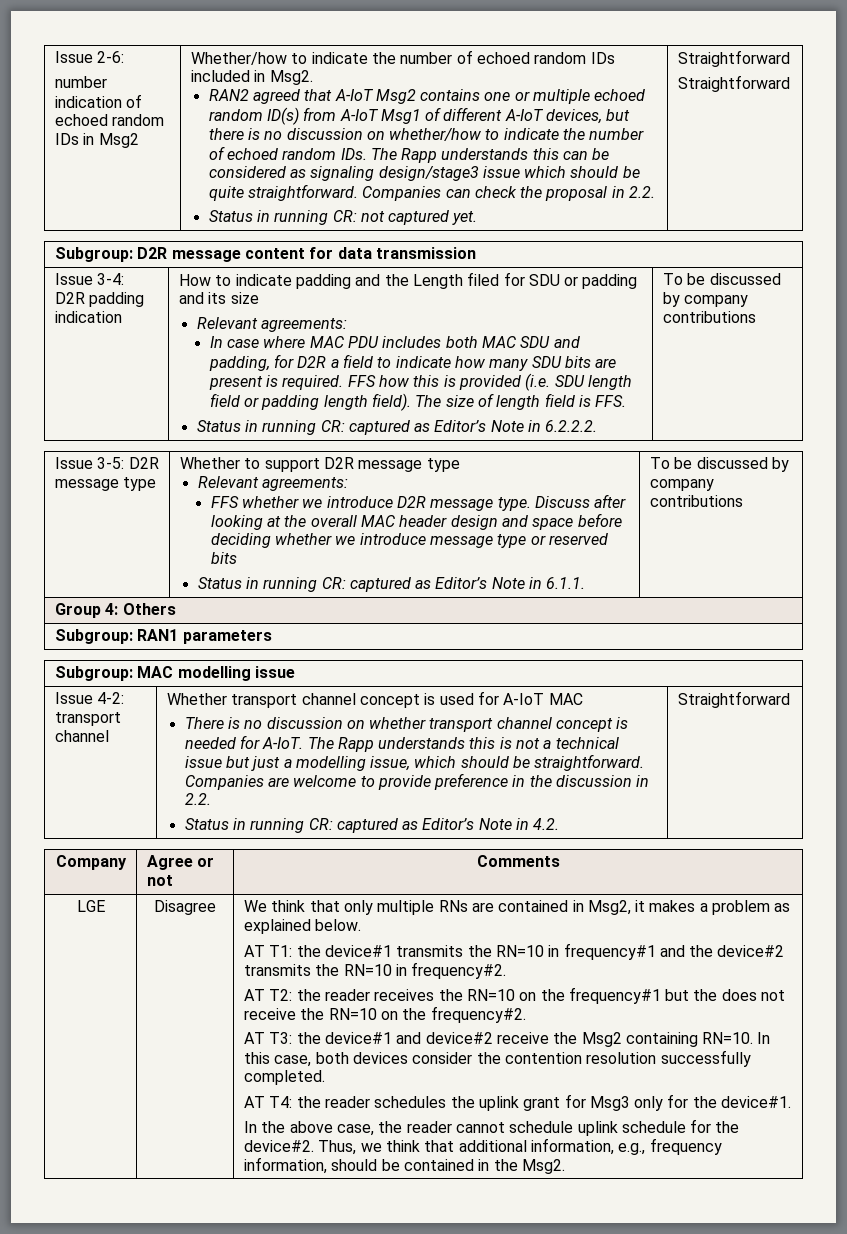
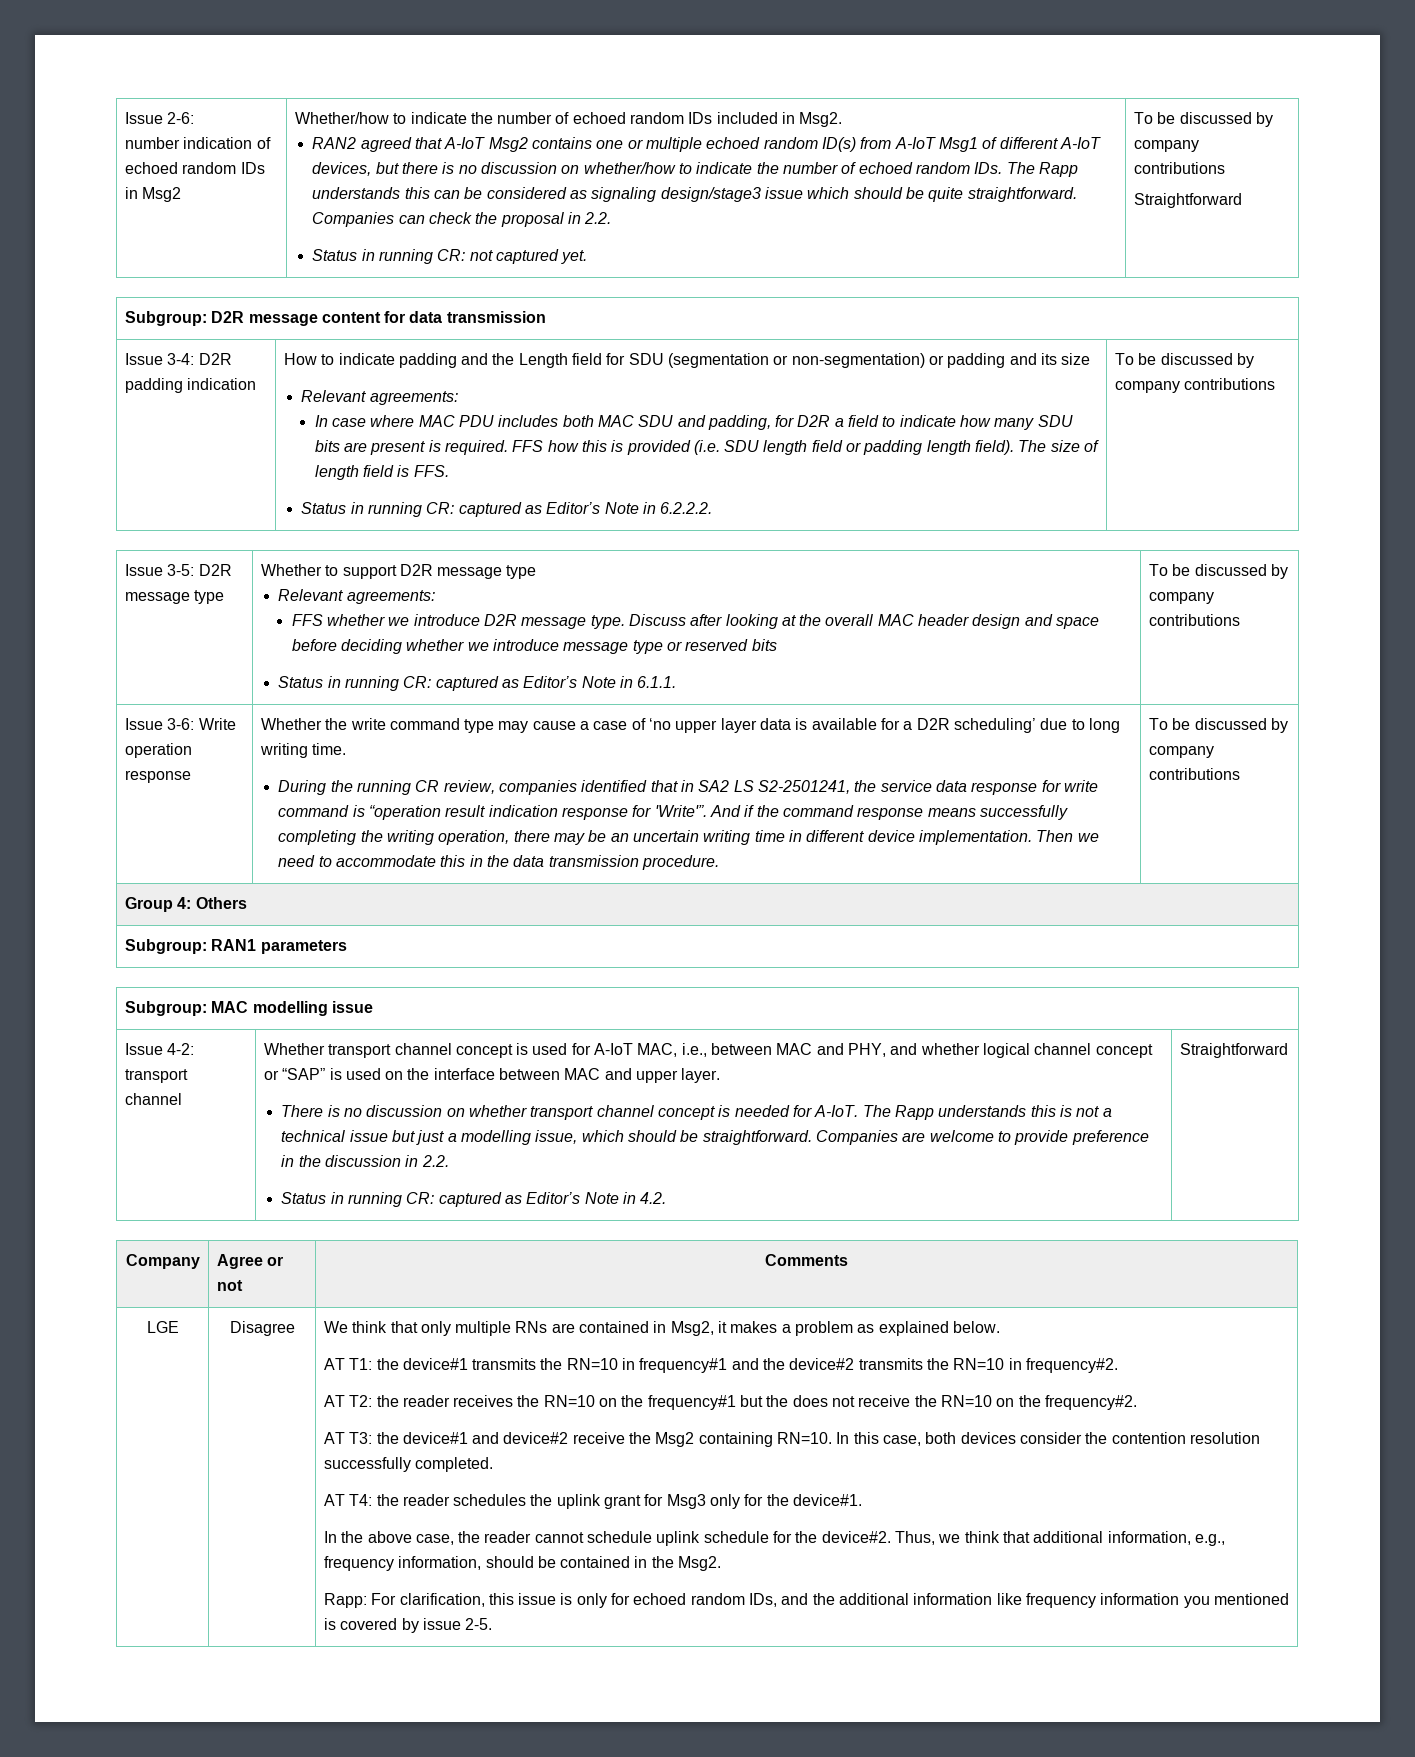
[677,50,790,67] Straightforward -> [1133,112,1273,127] [1133,140,1199,152] [1133,162,1225,174] To be discussed by company contributions
[467,272,500,286] filed -> [572,353,603,365] field
(560, 280) none -> [668,353,925,368] (segmentation or non-segmentation)
(743, 501) none -> [124,718,236,730] [124,743,192,758] [124,770,191,783] [260,718,1120,733] [259,743,347,758] [278,780,1098,795] [278,805,1068,820] [278,830,1099,845] [278,855,720,870] [1148,718,1288,733] [1148,746,1214,758] [1148,768,1240,780] // Issue 3-6: Write operation response | Whether the write command type may cause a case of ‘no upper layer data is available for a D2R scheduling’ due to long writing time. // During the running CR review, companies identified that in SA2 LS S2-2501241, the service data response for write command is “operation result indication response for 'Write'”. And if the command response means successfully completing the writing operation, there may be an uncertain writing time in different device implementation. Then we need to accommodate this in the data transmission procedure. | To be discussed by company contributions
[548,693,583,705] MAC -> [637,1043,1153,1058] [263,1068,721,1083] MAC, i.e., between MAC and PHY, and whether logical channel concept or “SAP” is used on the interface between MAC and upper layer.
(565, 1166) none -> [323,1593,1289,1608] [323,1618,493,1633] // Rapp: For clarification, this issue is only for echoed random IDs, and the additional information like frequency information you mentioned is covered by issue 2-5.

